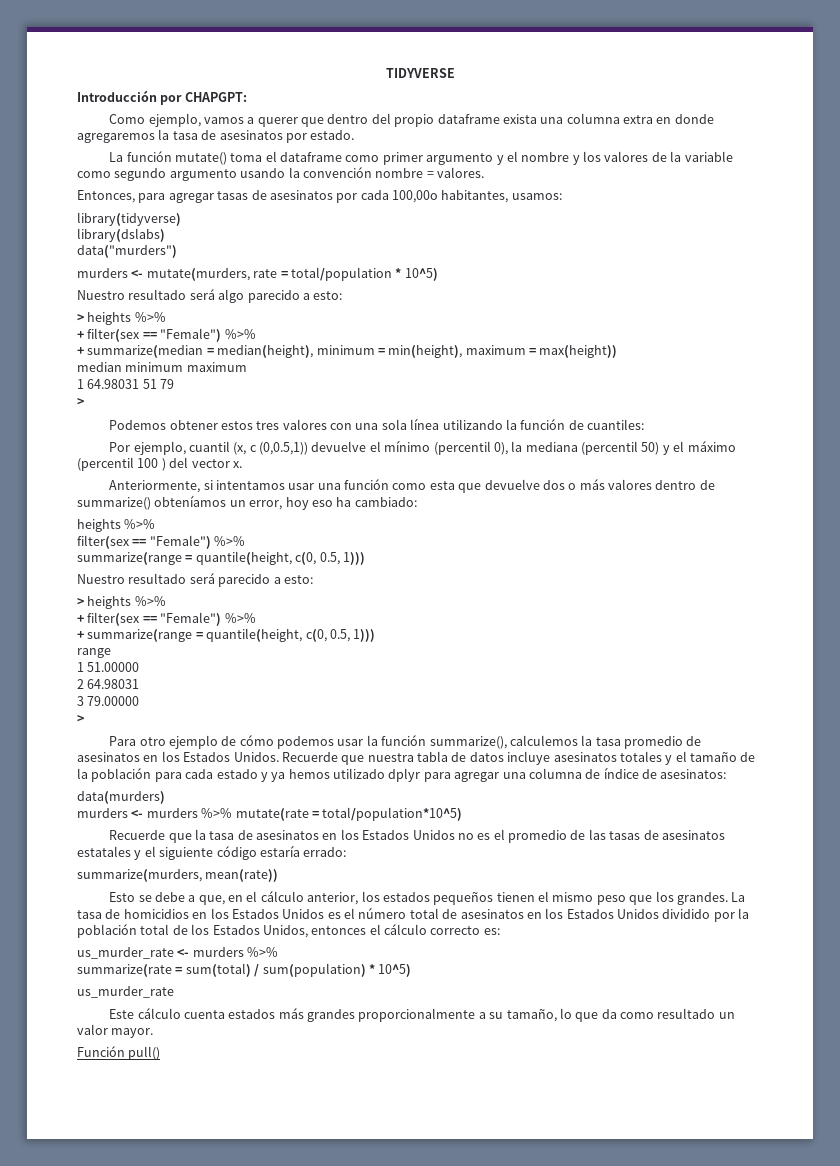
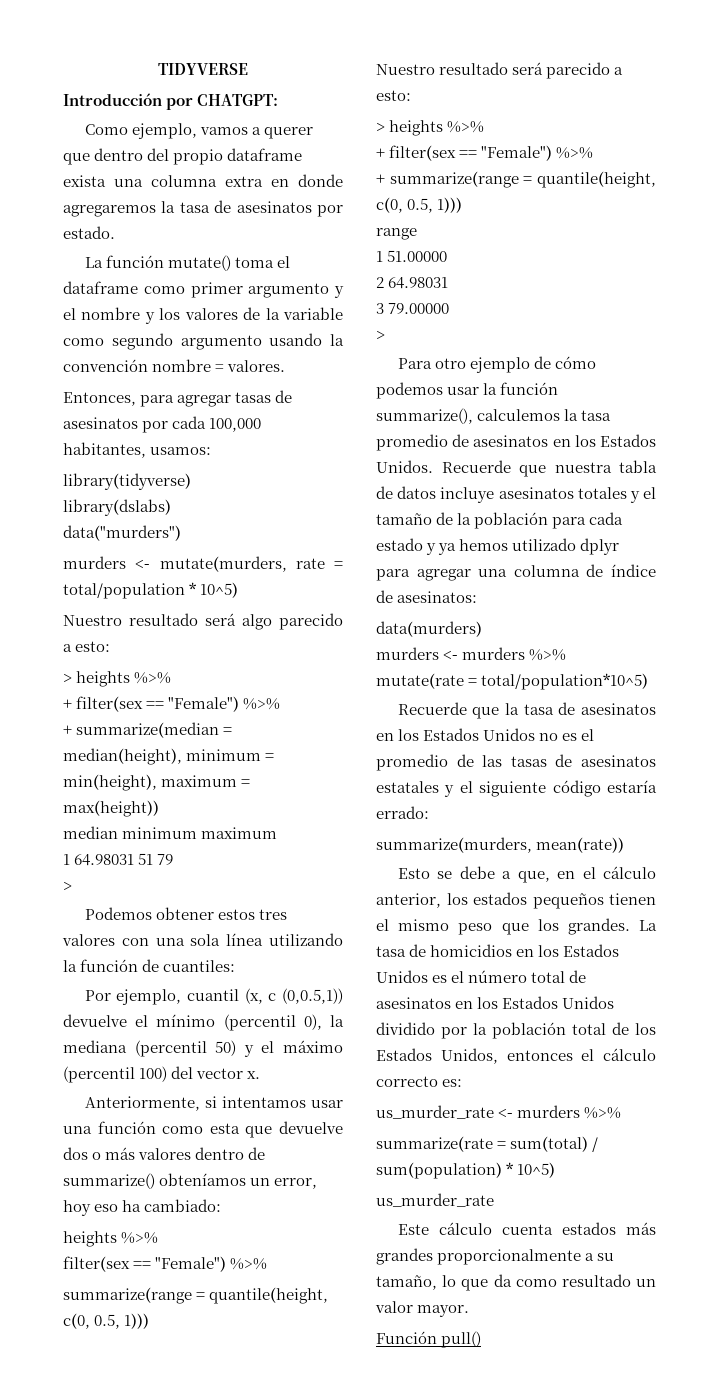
[184,92,247,102] CHAPGPT: -> [197,94,279,106] CHATGPT:
[392,190,438,203] 100,00o -> [209,418,262,432] 100,000
[137,458,166,471] 100 ) -> [139,1066,168,1082] 100)

